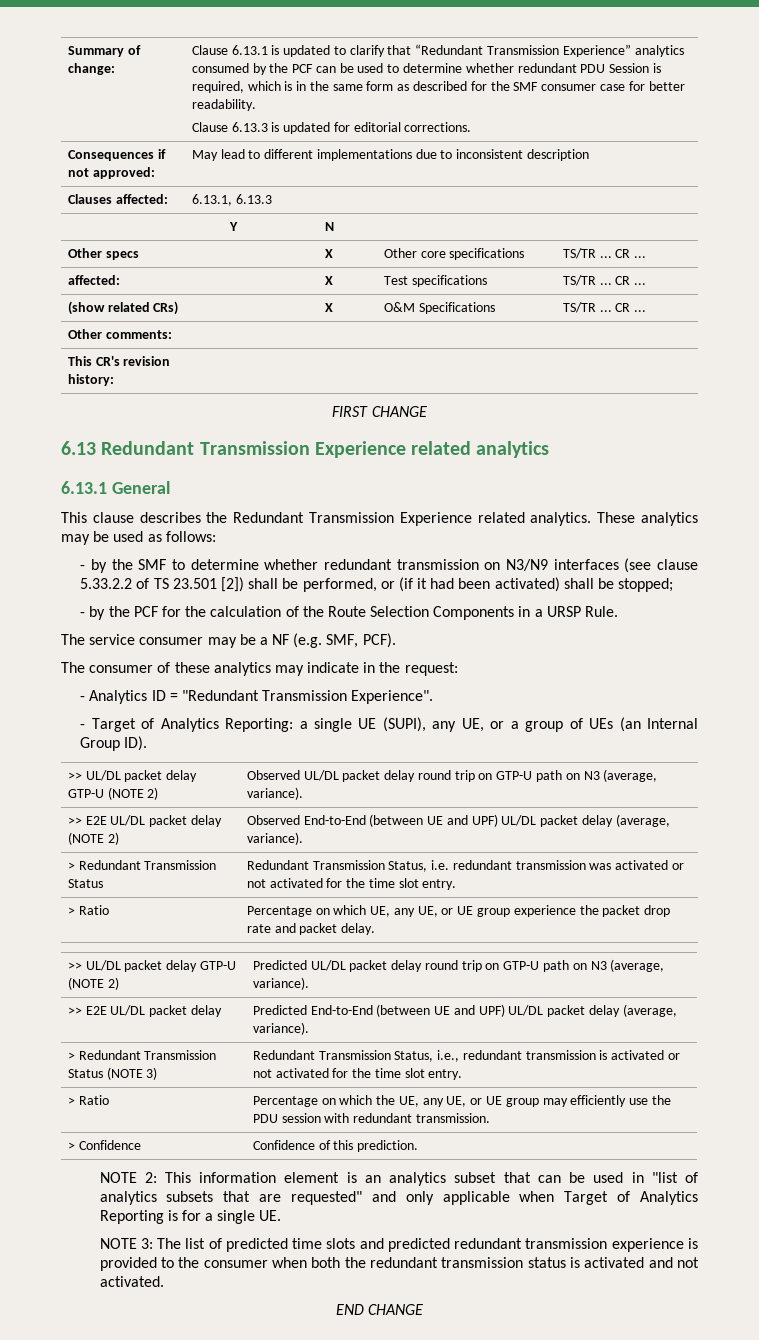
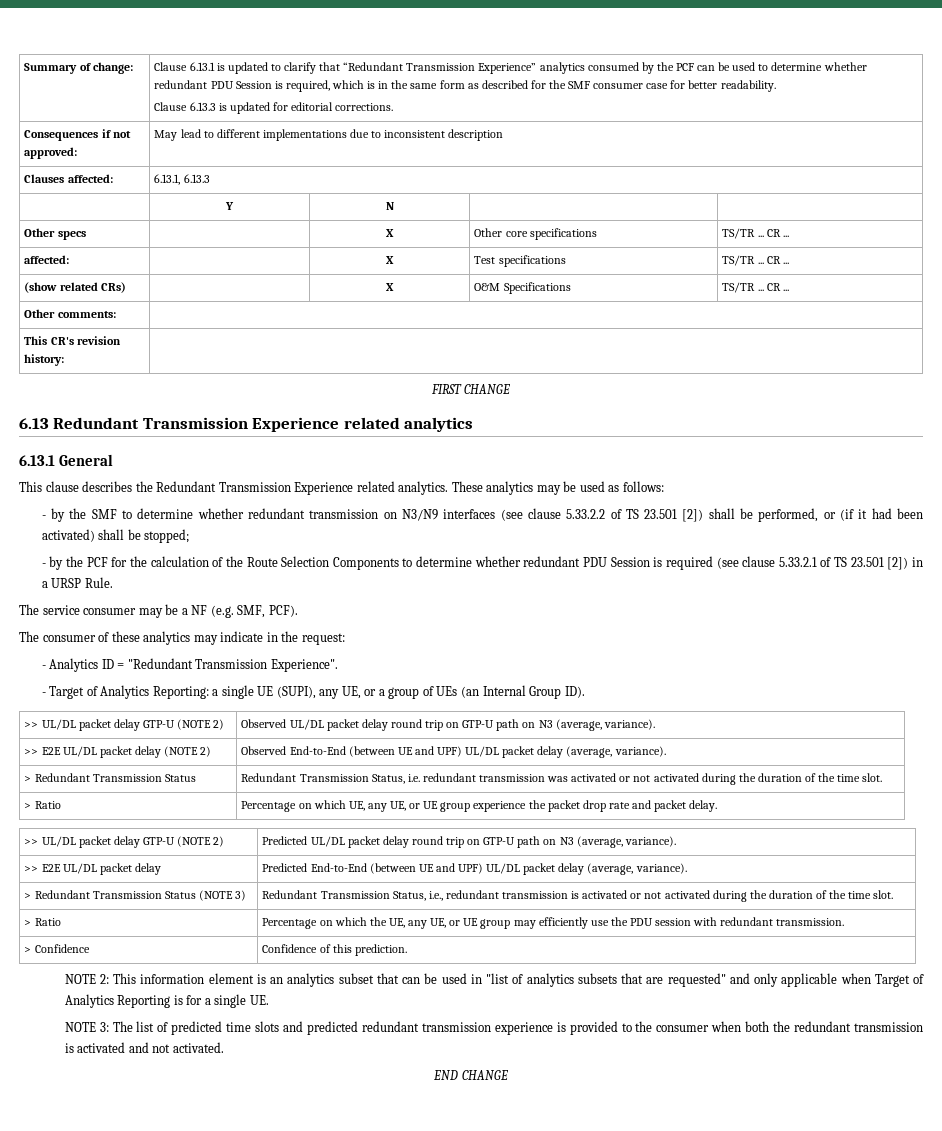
(515, 613) none -> [402,556,909,570] to determine whether redundant PDU Session is required (see clause 5.33.2.1 of TS 23.501 [2])
[326,878,457,890] for the time slot entry. -> [701,773,883,785] during the duration of the time slot.
[332,1068,463,1080] for the time slot entry. -> [712,890,894,902] during the duration of the time slot.
[527,1257,566,1268] status -> (924, 1027) none

